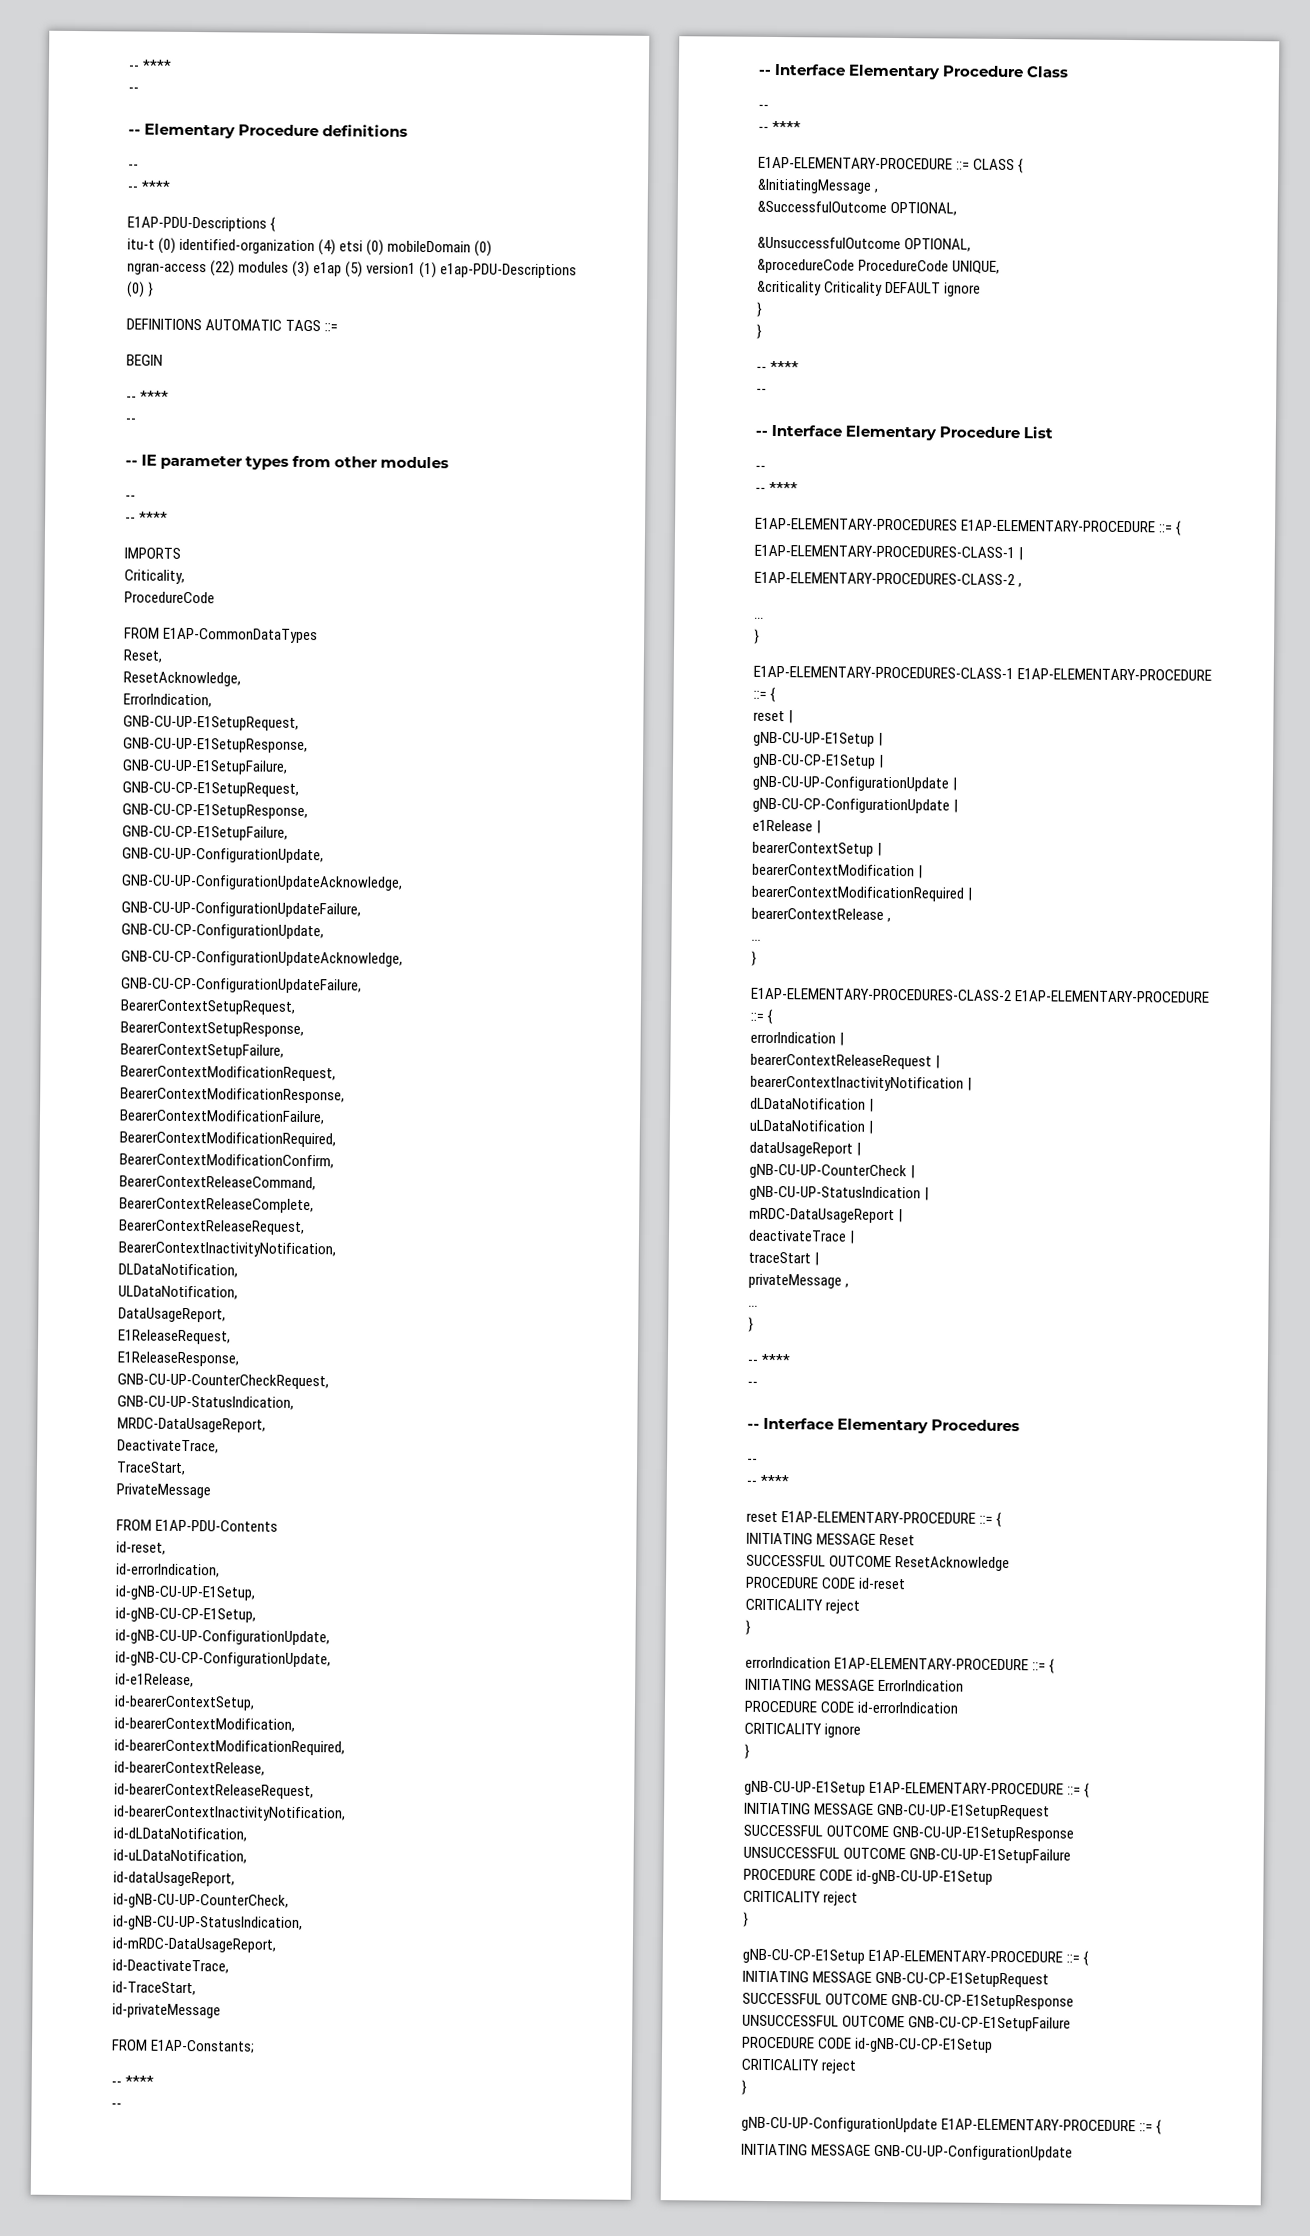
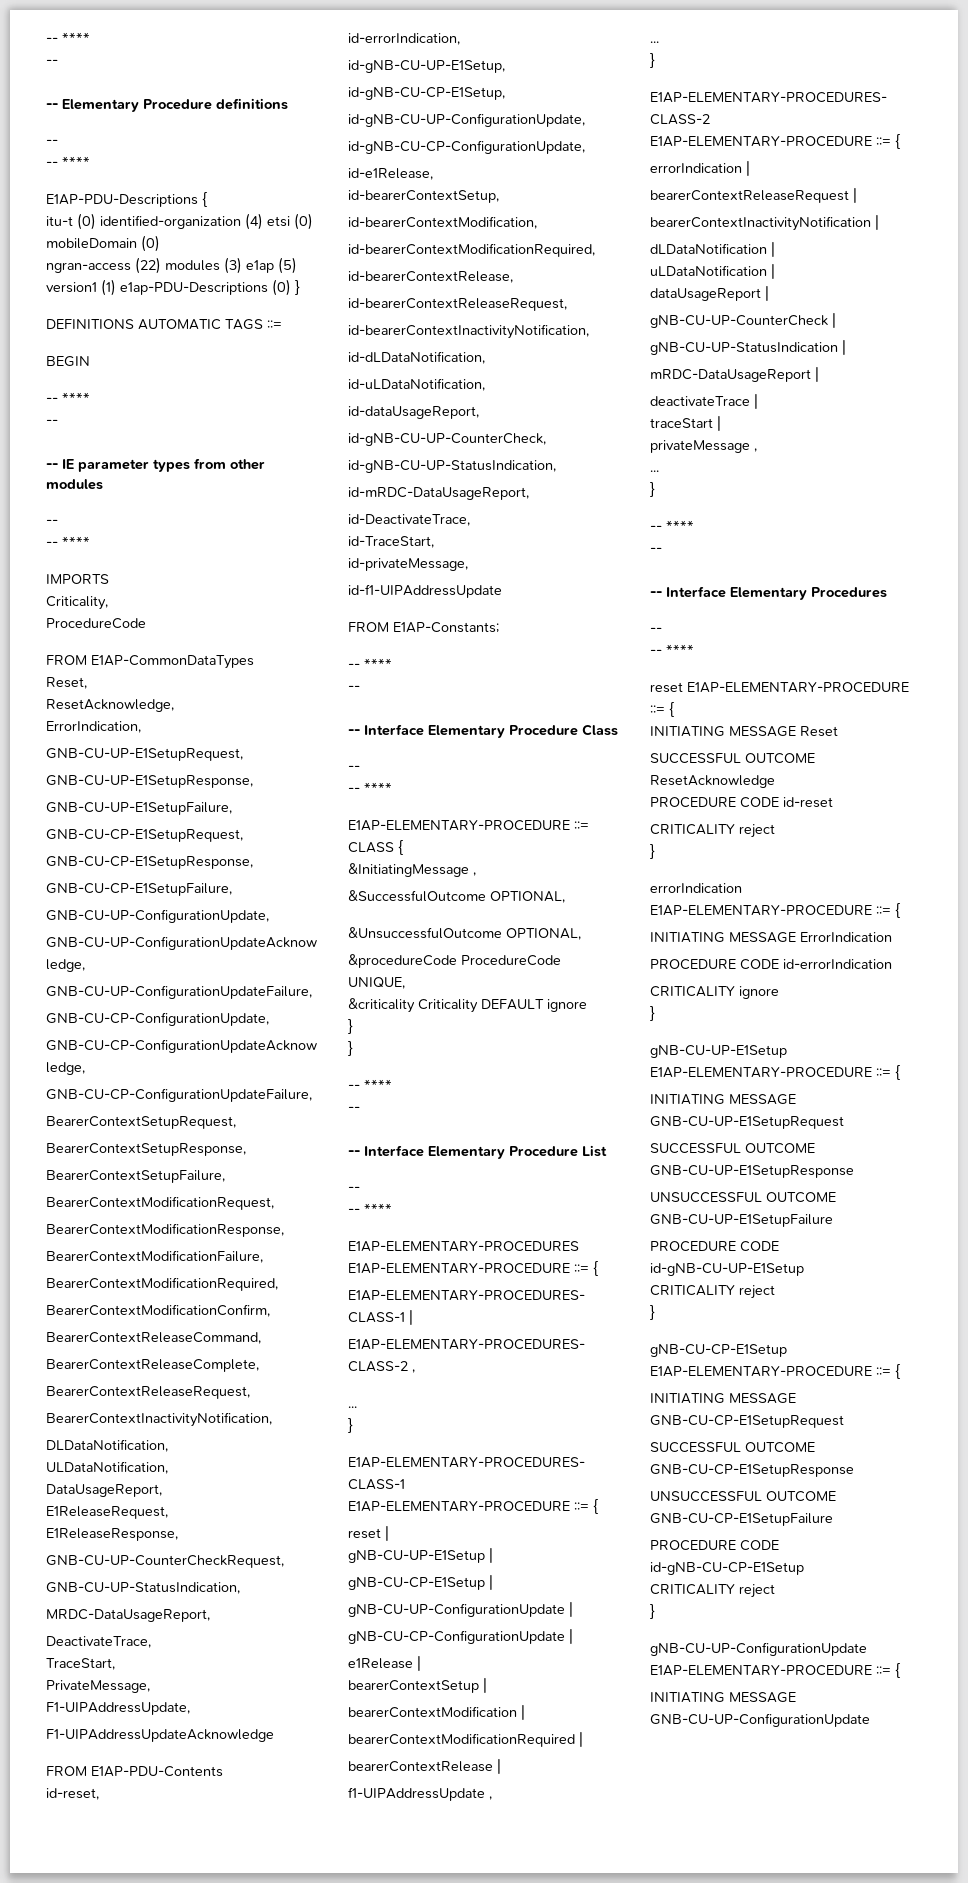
[116,1483,211,1499] PrivateMessage -> [46,1680,150,1693] [46,1702,190,1715] [46,1729,274,1742] PrivateMessage, // F1-UIPAddressUpdate, // F1-UIPAddressUpdateAcknowledge
[112,2003,221,2019] id-privateMessage -> [348,558,468,571] [348,584,502,598] id-privateMessage, // id-f1-UIPAddressUpdate
(884, 913) none -> [497,1758,501,1774] [348,1787,485,1801] | // f1-UIPAddressUpdate

